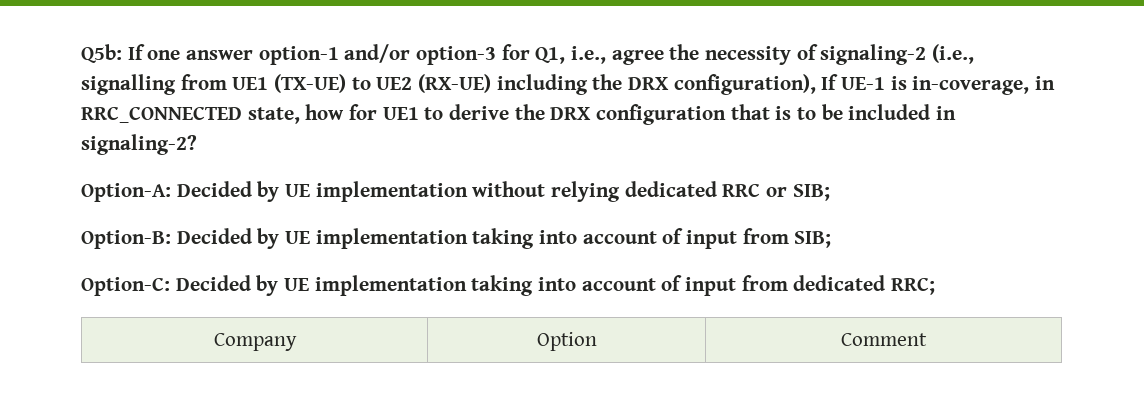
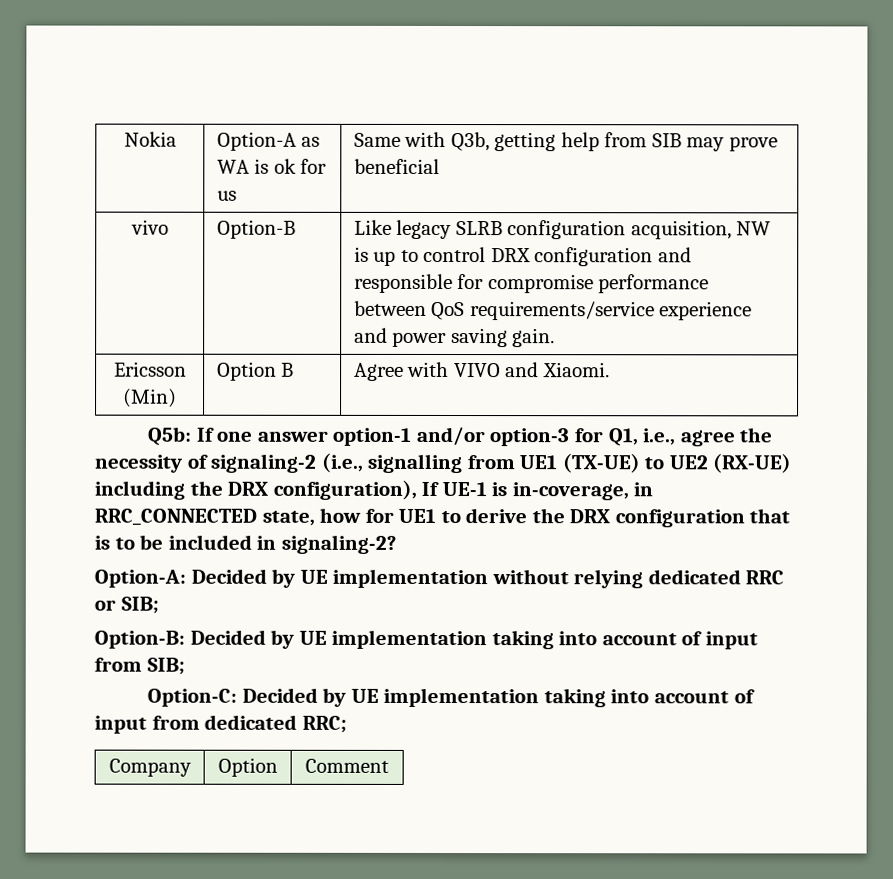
(81, 53) none -> [123,131,177,147] [216,131,321,151] [216,158,328,174] [216,190,237,201] [353,131,778,152] [353,158,440,174] [130,219,169,235] [216,219,296,239] [353,219,772,240] [353,246,692,267] [353,273,710,294] [353,300,753,321] [353,327,556,348] [113,361,187,377] [123,388,177,408] [216,361,295,381] [353,361,610,381] Nokia | Option-A as WA is ok for us | Same with Q3b, getting help from SIB may prove beneficial // vivo | Option-B | Like legacy SLRB configuration acquisition, NW is up to control DRX configuration and responsible for compromise performance between QoS requirements/service experience and power saving gain. // Ericsson (Min) | Option B | Agree with VIVO and Xiaomi. //

